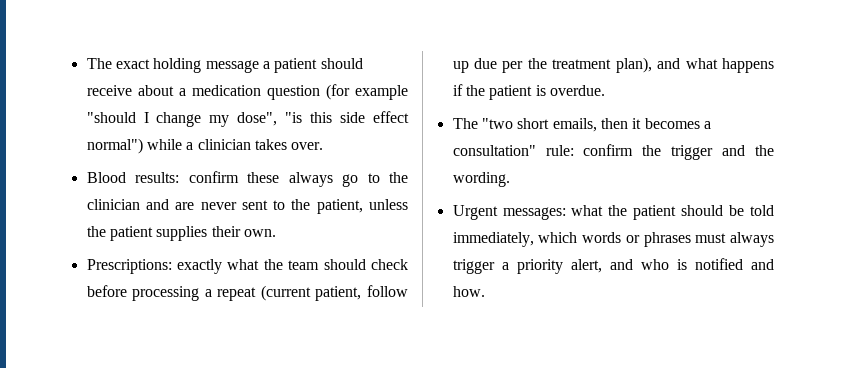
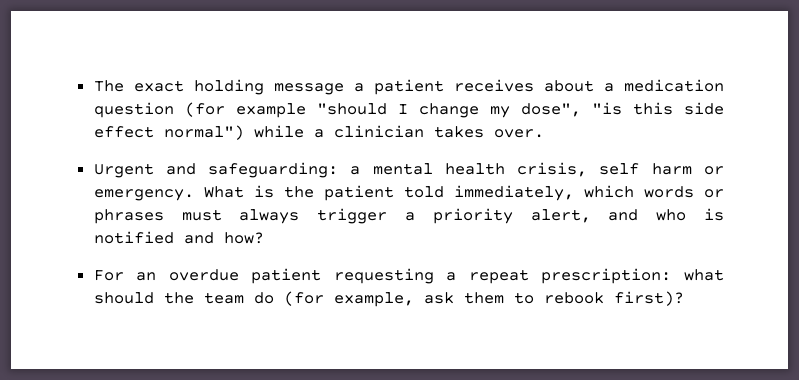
[320,58,363,69] [86,85,132,96] should receive -> [453,79,534,92] receives
[86,171,408,187] [86,199,409,214] [86,226,276,241] [86,259,408,274] [86,285,408,301] [452,57,774,73] [452,84,605,100] [452,118,711,132] [452,144,774,160] [452,172,510,187] [452,205,745,220] Blood results: confirm these always go to the clinician and are never sent to the patient, unless the patient supplies their own. // Prescriptions: exactly what the team should check before processing a repeat (current patient, follow up due per the treatment plan), and what happens if the patient is overdue. // The "two short emails, then it becomes a consultation" rule: confirm the trigger and the wording. // Urgent messages: what the patient should be -> [93,162,724,178] [93,185,394,201] Urgent and safeguarding: a mental health crisis, self harm or emergency. What is the patient
[452,286,485,297] how. -> [223,232,264,244] [93,268,724,284] [93,291,684,307] how? // For an overdue patient requesting a repeat prescription: what should the team do (for example, ask them to rebook first)?

